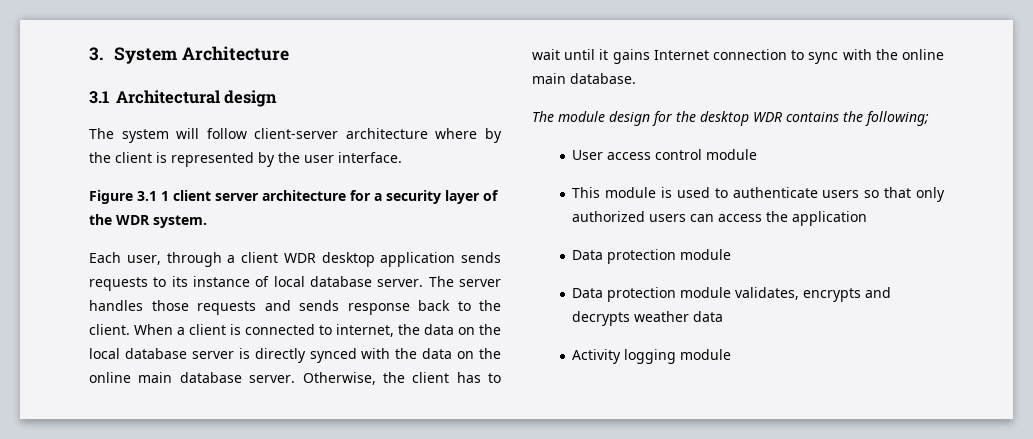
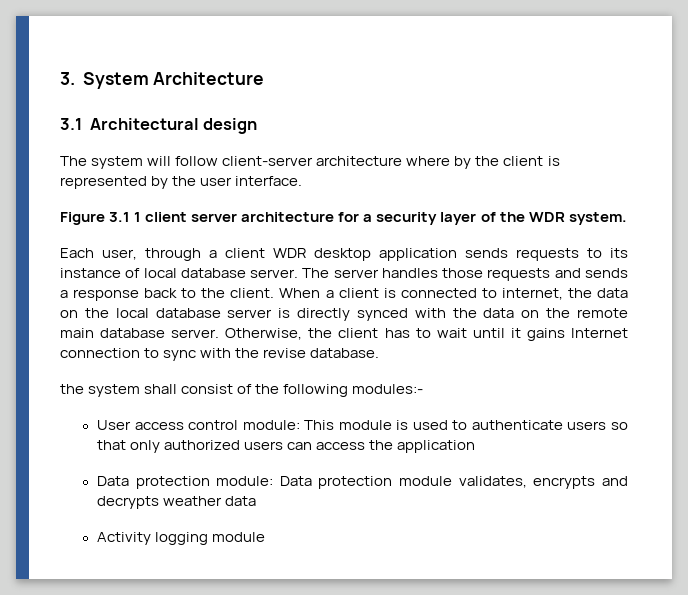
(339, 305) none -> [60,290,68,298] a
[89,372,131,383] online -> [577,308,629,318] remote
[902,49,944,60] [532,73,566,84] online main -> [263,348,307,358] revise
[532,111,929,126] The module design for the desktop WDR contains the following; -> [60,384,424,397] the system shall consist of the following modules:-
[706,149,758,160] module // -> [242,420,300,430] module:
[680,249,732,260] module // -> [216,476,274,486] module:

